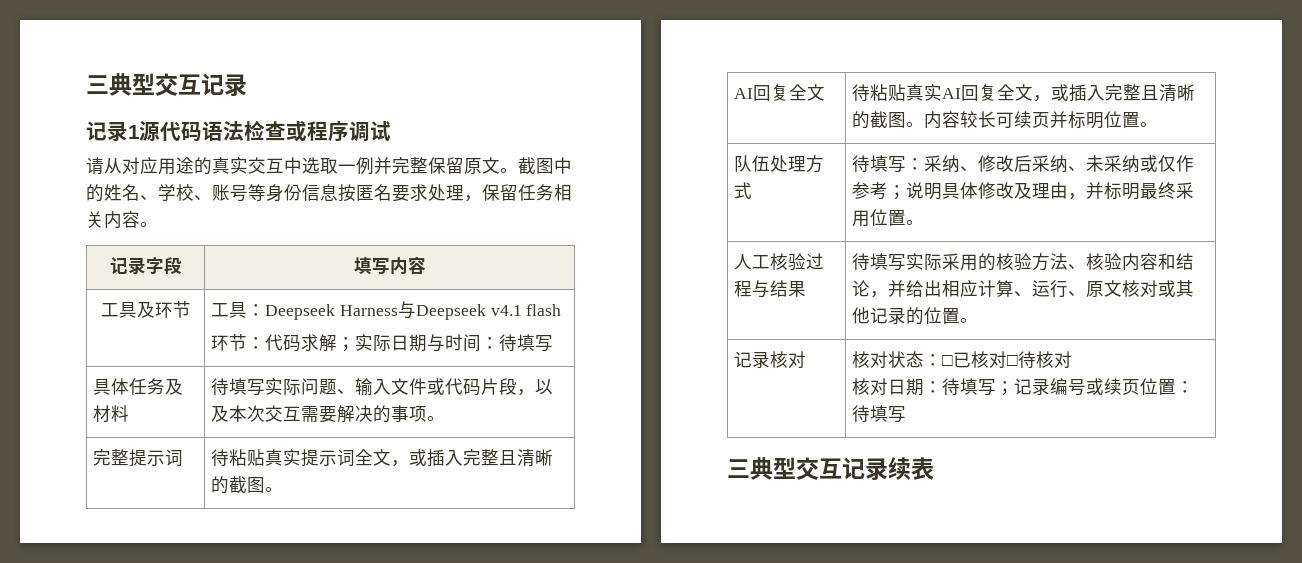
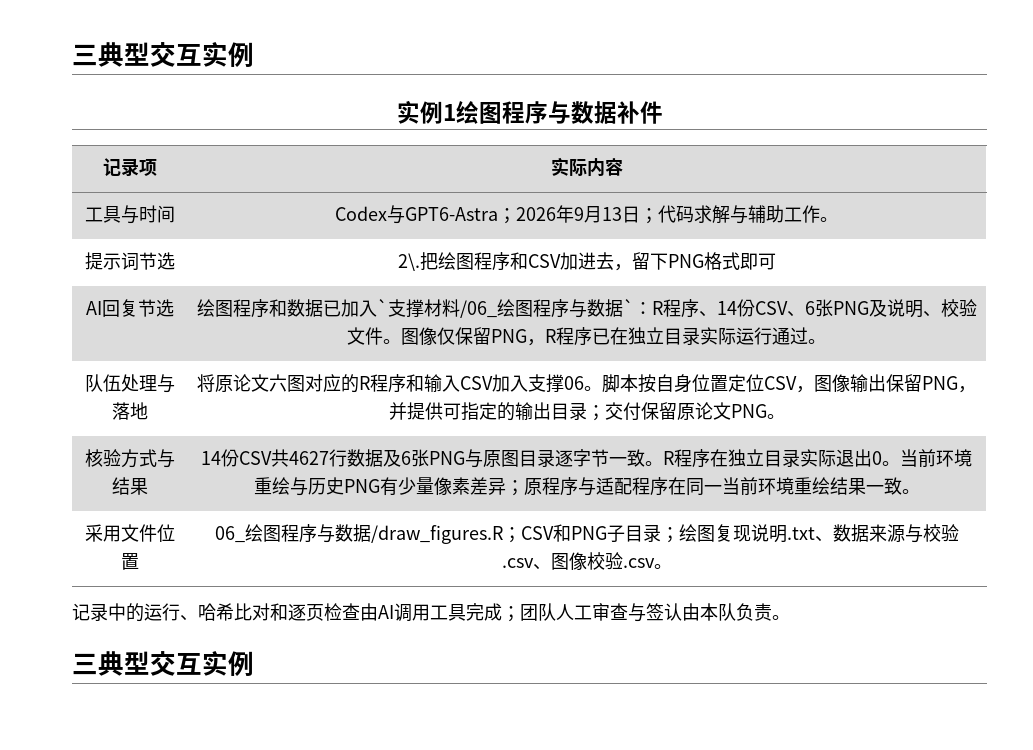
[86,73,247,97] [86,120,391,142] [86,157,572,175] [86,184,572,202] [86,211,158,229] [109,257,182,275] [353,257,390,274] 三典型交互记录 // 记录1源代码语法检查或程序调试 // 请从对应用途的真实交互中选取一例并完整保留原文。截图中的姓名、学校、账号等身份信息按匿名要求处理，保留任务相关内容。 // 记录字段 | 填写 -> [72,42,254,67] [396,100,663,124] [102,158,157,177] [550,157,587,176] 三典型交互实例 // 实例1绘图程序与数据补件 // 记录项 | 实际
[136,301,191,318] [211,301,562,320] [211,334,554,352] [93,378,184,395] [93,405,130,422] [211,378,554,396] [211,405,446,423] [93,449,184,467] [211,449,554,467] [211,476,284,494] [734,84,826,101] [852,84,1196,102] [852,111,1159,129] [734,155,825,173] [734,182,753,199] [852,155,1195,173] [852,182,1195,200] [852,209,925,227] [734,253,825,271] [734,280,807,298] [852,253,1195,271] [852,280,1195,298] [852,307,979,325] [734,351,807,368] [852,351,1073,369] [852,378,1195,396] [852,405,907,423] [727,457,934,481] 及环节 | 工具：Deepseek Harness与Deepseek v4.1 flash // 环节：代码求解；实际日期与时间：待填写 // 具体任务及材料 | 待填写实际问题、输入文件或代码片段，以及本次交互需要解决的事项。 // 完整提示词 | 待粘贴真实提示词全文，或插入完整且清晰的截图。 // AI回复全文 | 待粘贴真实AI回复全文，或插入完整且清晰的截图。内容较长可续页并标明位置。 // 队伍处理方式 | 待填写：采纳、修改后采纳、未采纳或仅作参考；说明具体修改及理由，并标明最终采用位置。 // 人工核验过程与结果 | 待填写实际采用的核验方法、核验内容和结论，并给出相应计算、运行、原文核对或其他记录的位置。 // 记录核对 | 核对状态：□已核对□待核对 // 核对日期：待填写；记录编号或续页位置：待填写 // 三典型交互记录续表 -> [120,205,175,224] [335,205,838,224] [84,252,175,270] [397,252,776,271] [85,299,174,317] [196,299,977,318] [347,327,826,346] [84,374,175,393] [111,402,148,420] [197,374,976,393] [388,402,785,421] [84,449,175,468] [111,477,148,495] [201,449,972,468] [253,477,920,496] [84,524,175,542] [120,553,139,570] [214,524,959,544] [501,552,672,570] [72,603,790,622] [72,651,254,676] 与时间 | Codex与GPT6-Astra；2026年9月13日；代码求解与辅助工作。 // 提示词节选 | 2\.把绘图程序和CSV加进去，留下PNG格式即可 // AI回复节选 | 绘图程序和数据已加入`支撑材料/06_绘图程序与数据`：R程序、14份CSV、6张PNG及说明、校验文件。图像仅保留PNG，R程序已在独立目录实际运行通过。 // 队伍处理与落地 | 将原论文六图对应的R程序和输入CSV加入支撑06。脚本按自身位置定位CSV，图像输出保留PNG，并提供可指定的输出目录；交付保留原论文PNG。 // 核验方式与结果 | 14份CSV共4627行数据及6张PNG与原图目录逐字节一致。R程序在独立目录实际退出0。当前环境重绘与历史PNG有少量像素差异；原程序与适配程序在同一当前环境重绘结果一致。 // 采用文件位置 | 06_绘图程序与数据/draw_figures.R；CSV和PNG子目录；绘图复现说明.txt、数据来源与校验.csv、图像校验.csv。 // 记录中的运行、哈希比对和逐页检查由AI调用工具完成；团队人工审查与签认由本队负责。 // 三典型交互实例

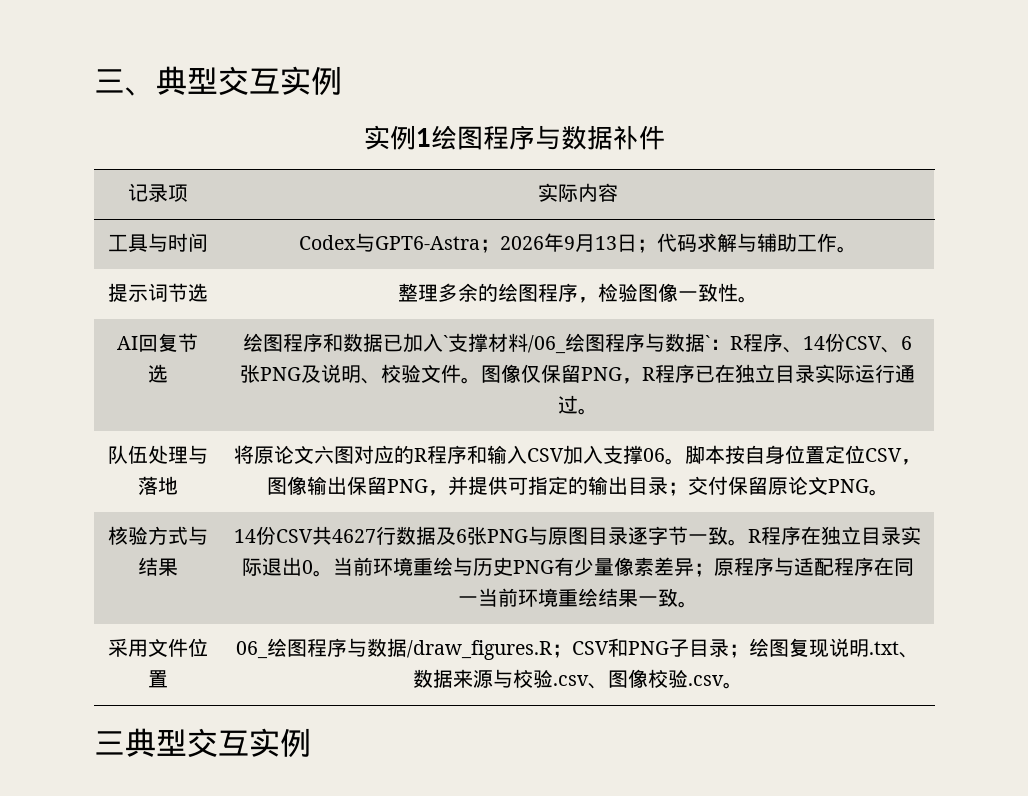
[72,44,98,66] 三 -> [94,69,156,96] 三、
[397,252,776,271] 2\.把绘图程序和CSV加进去，留下PNG格式即可 -> [397,283,758,303] 整理多余的绘图程序，检验图像一致性。
[72,603,790,622] // 记录中的运行、哈希比对和逐页检查由AI调用工具完成；团队人工审查与签认由本队负责。 -> (743, 685) none

